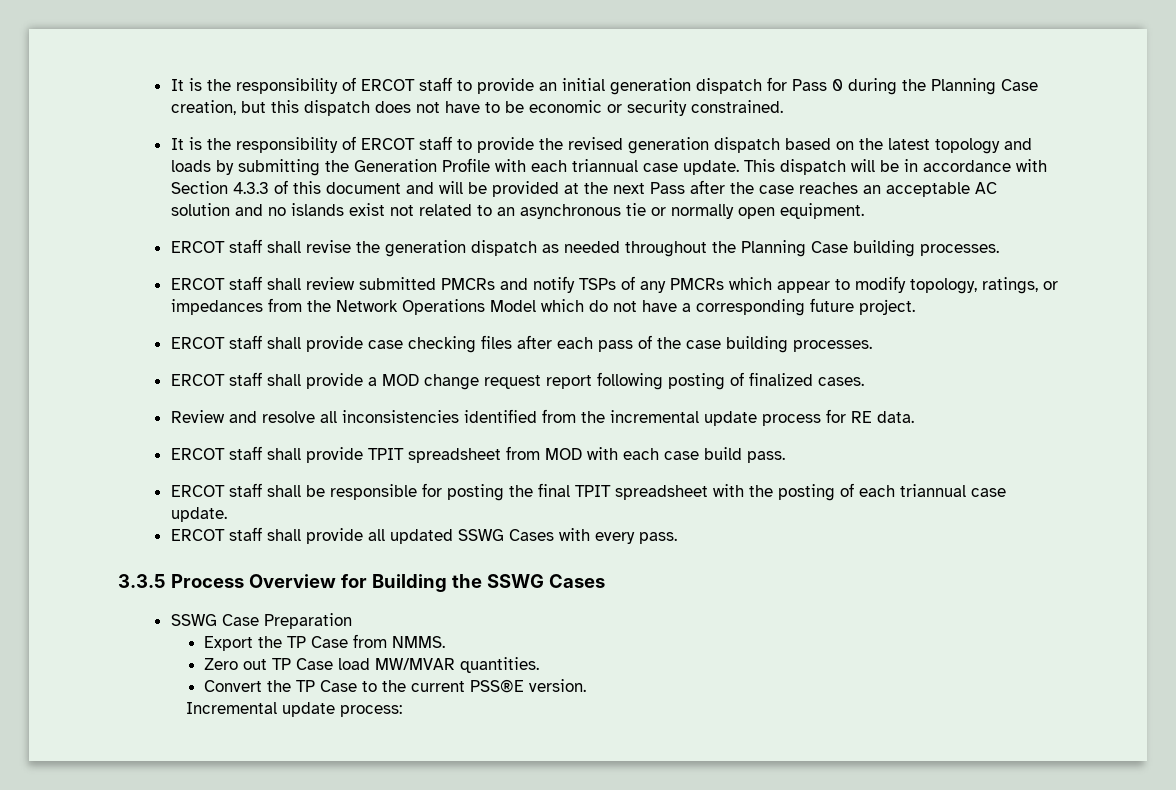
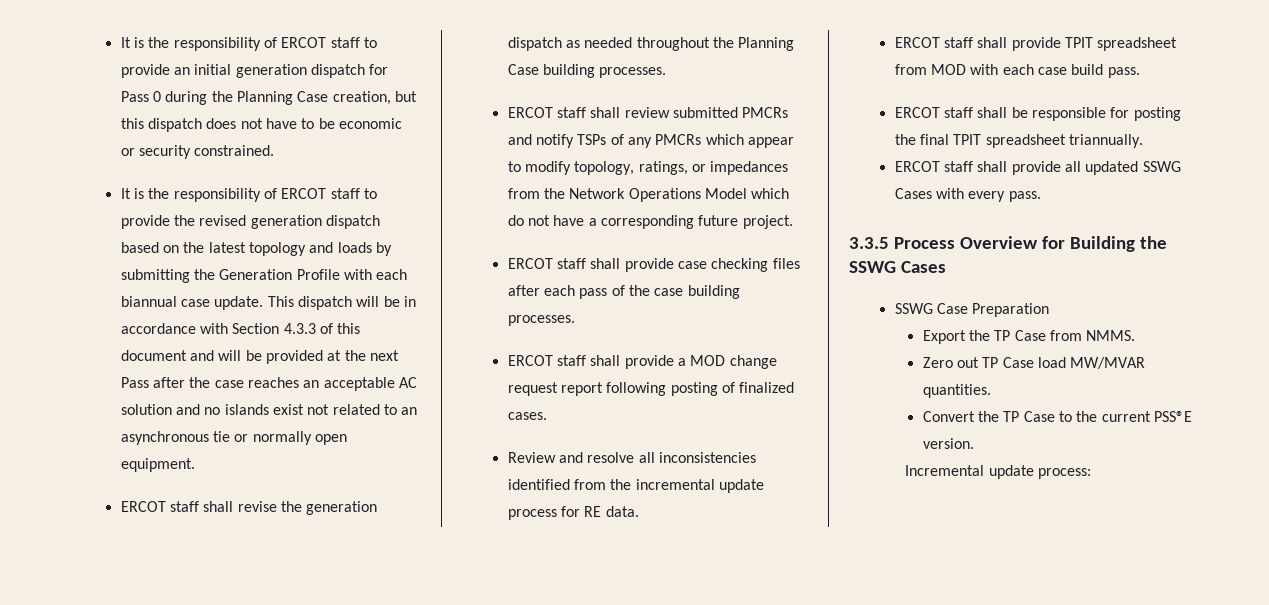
[571,159,638,172] triannual -> [120,296,177,307] biannual
[712,483,1006,501] [170,507,227,522] with the posting of each triannual case update. -> [1069,134,1144,148] triannually.

